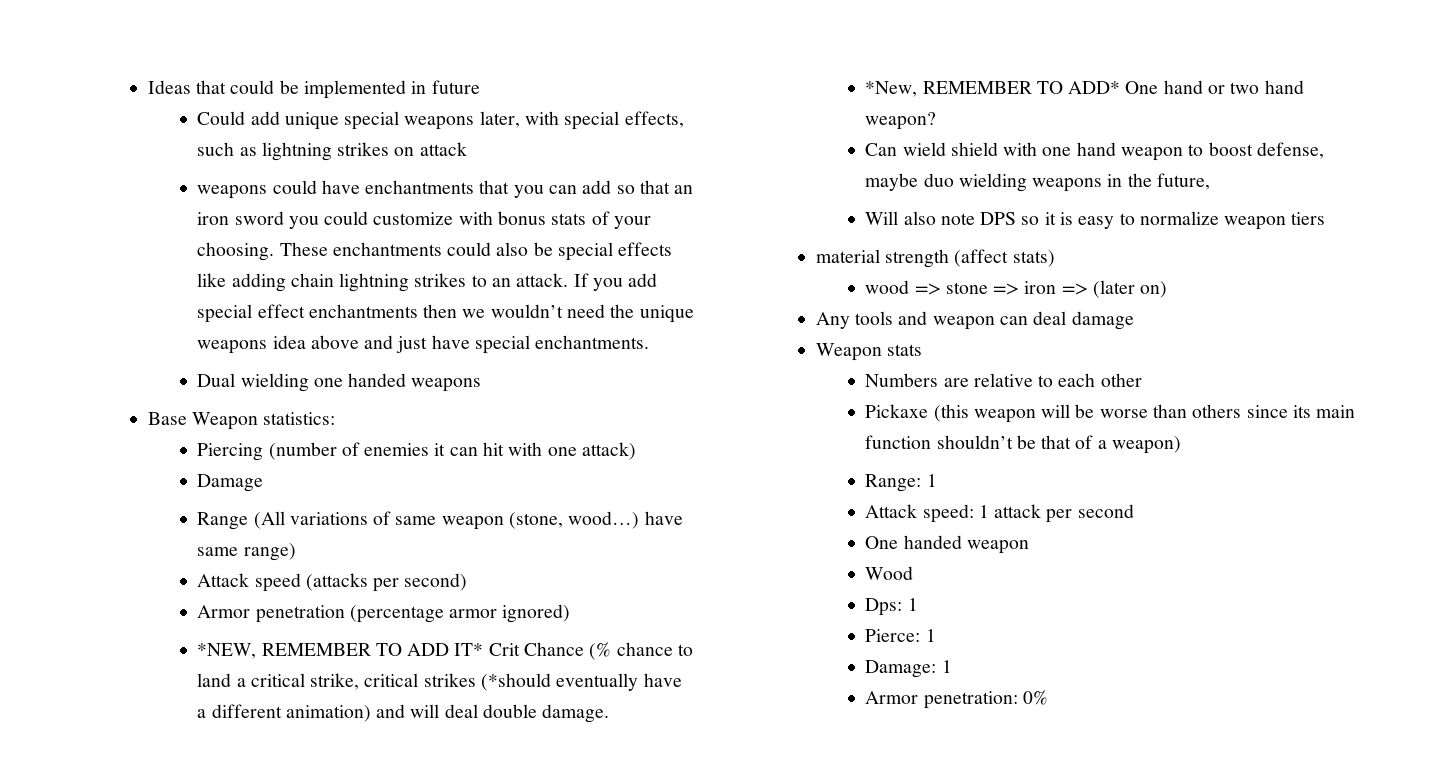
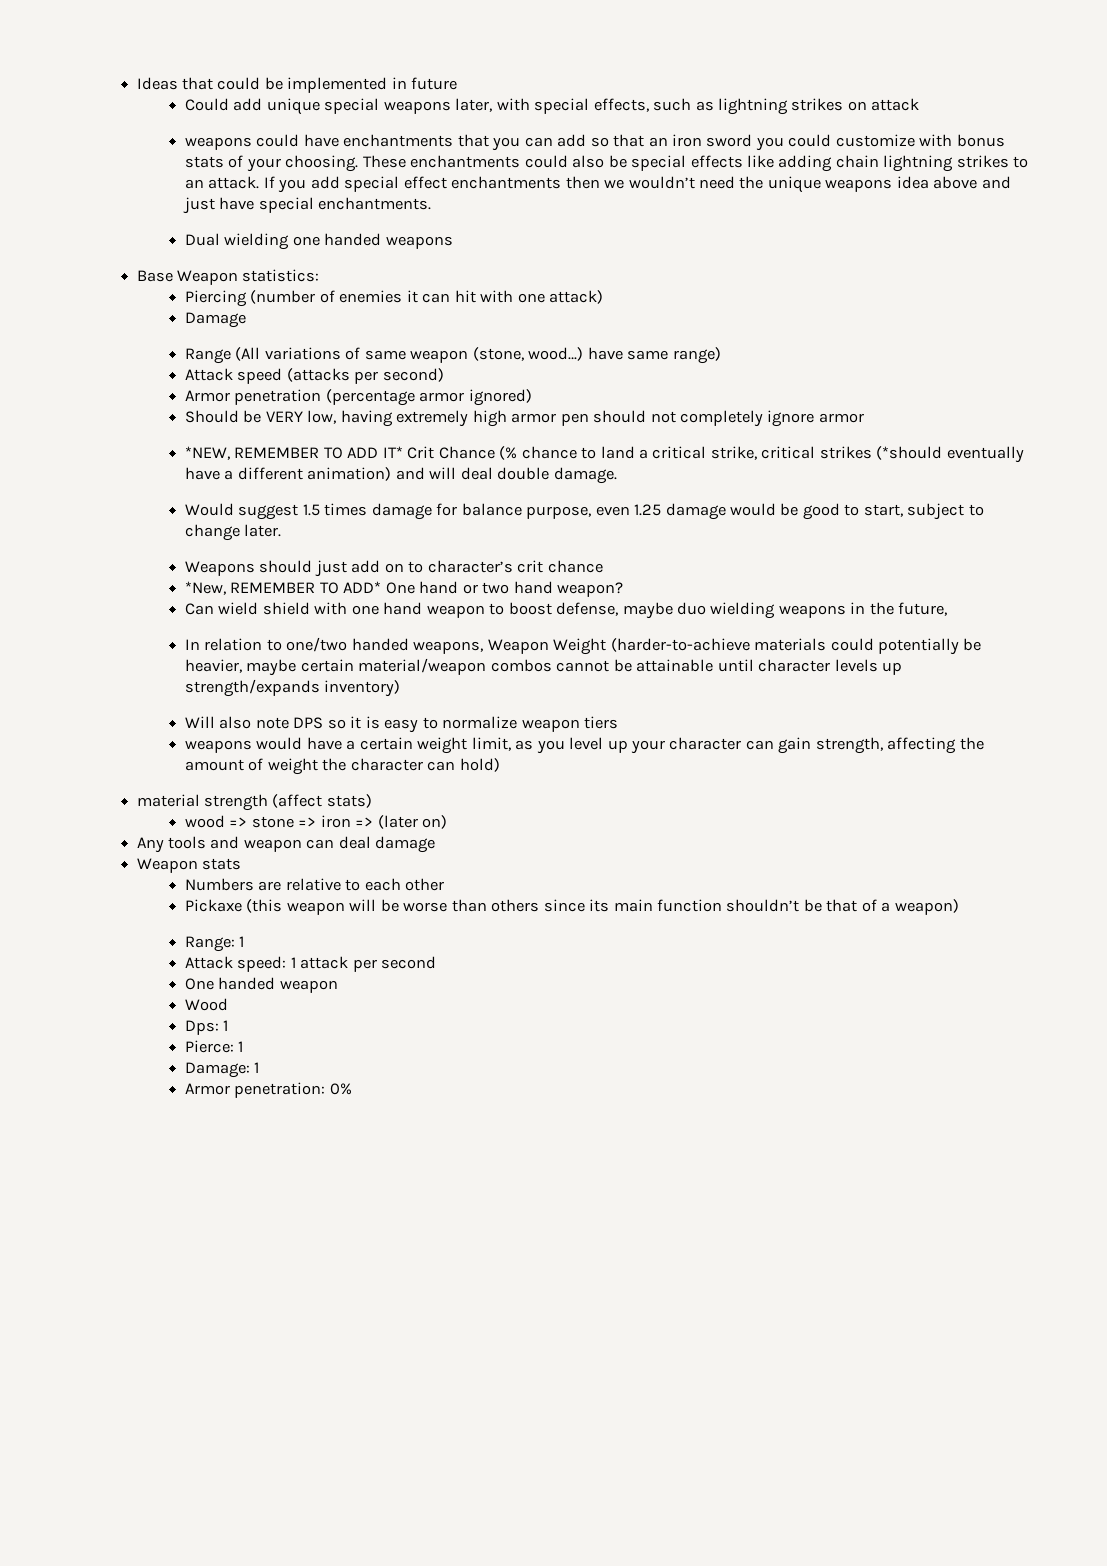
(571, 613) none -> [184,410,864,427] // Should be VERY low, having extremely high armor pen should not completely ignore armor
(610, 713) none -> [184,503,984,520] [184,524,282,541] [184,560,603,577] // Would suggest 1.5 times damage for balance purpose, even 1.25 damage would be good to start, subject to change later. // Weapons should just add on to character’s crit chance
(1210, 181) none -> [184,637,982,655] [184,658,902,676] [184,679,401,697] // In relation to one/two handed weapons, Weapon Weight (harder-to-achieve materials could potentially be heavier, maybe certain material/weapon combos cannot be attainable until character levels up strength/expands inventory)
(1326, 218) none -> [184,737,984,754] [184,758,500,775] // weapons would have a certain weight limit, as you level up your character can gain strength, affecting the amount of weight the character can hold)

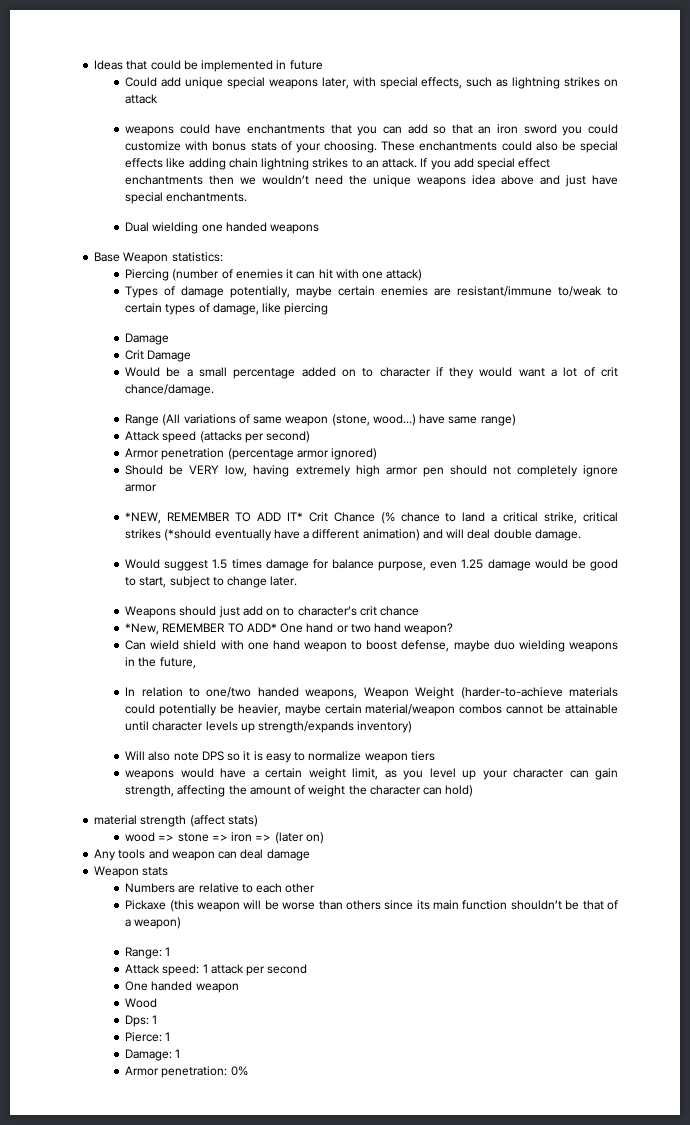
[184,312,246,328] Damage -> [125,286,619,298] [125,303,329,315] [125,333,170,345] [125,350,192,362] [125,367,618,379] [125,384,215,396] Types of damage potentially, maybe certain enemies are resistant/immune to/weak to certain types of damage, like piercing // Damage // Crit Damage // Would be a small percentage added on to character if they would want a lot of crit chance/damage.

